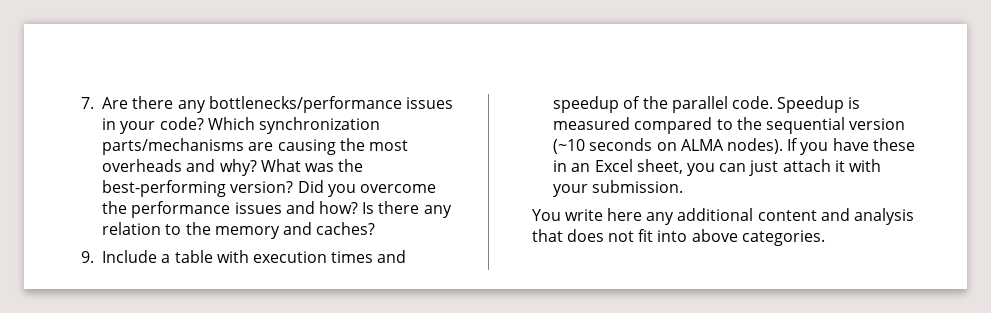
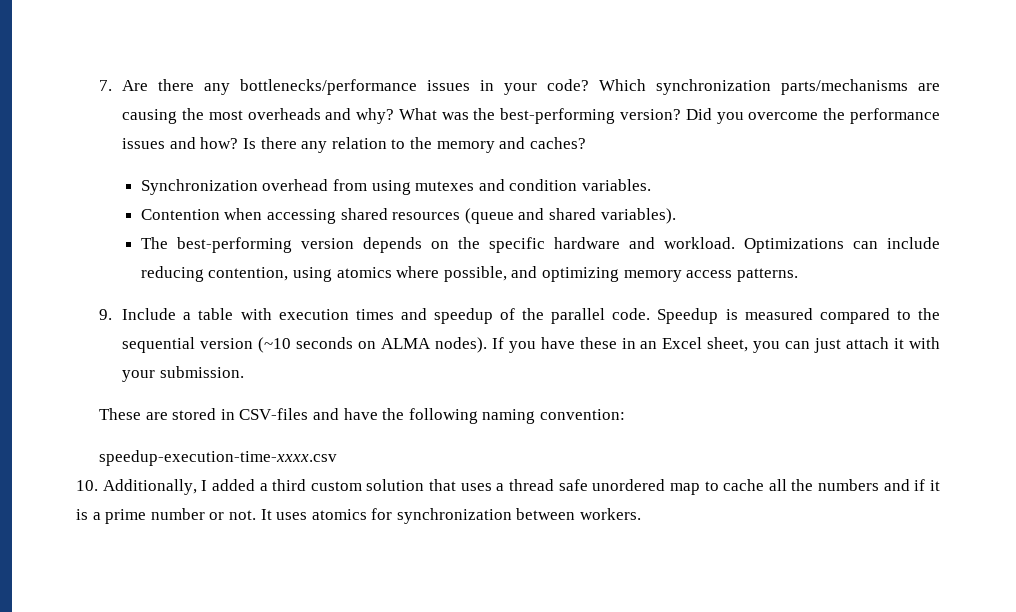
(376, 228) none -> [140,179,652,195] [140,208,676,224] [140,237,940,253] [140,266,798,282] // Synchronization overhead from using mutexes and condition variables. // Contention when accessing shared resources (queue and shared variables). // The best-performing version depends on the specific hardware and workload. Optimizations can include reducing contention, using atomics where possible, and optimizing memory access patterns.
[531,208,914,225] [531,229,825,246] You write here any additional content and analysis that does not fit into above categories. -> [99,408,625,424] [99,450,338,466] [76,479,940,495] [76,508,642,524] These are stored in CSV-files and have the following naming convention: // speedup-execution-time-xxxx.csv // 10. Additionally, I added a third custom solution that uses a thread safe unordered map to cache all the numbers and if it is a prime number or not. It uses atomics for synchronization between workers.

